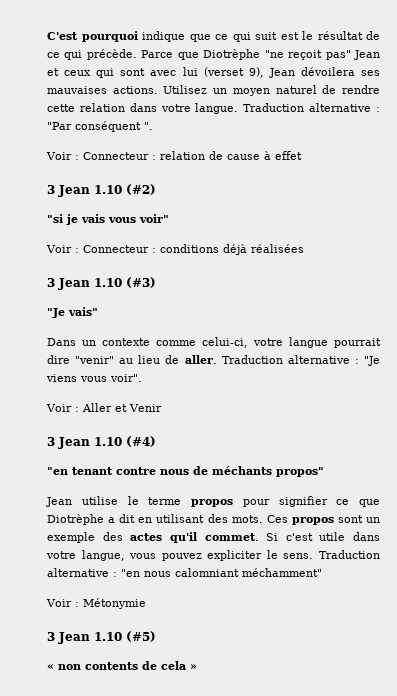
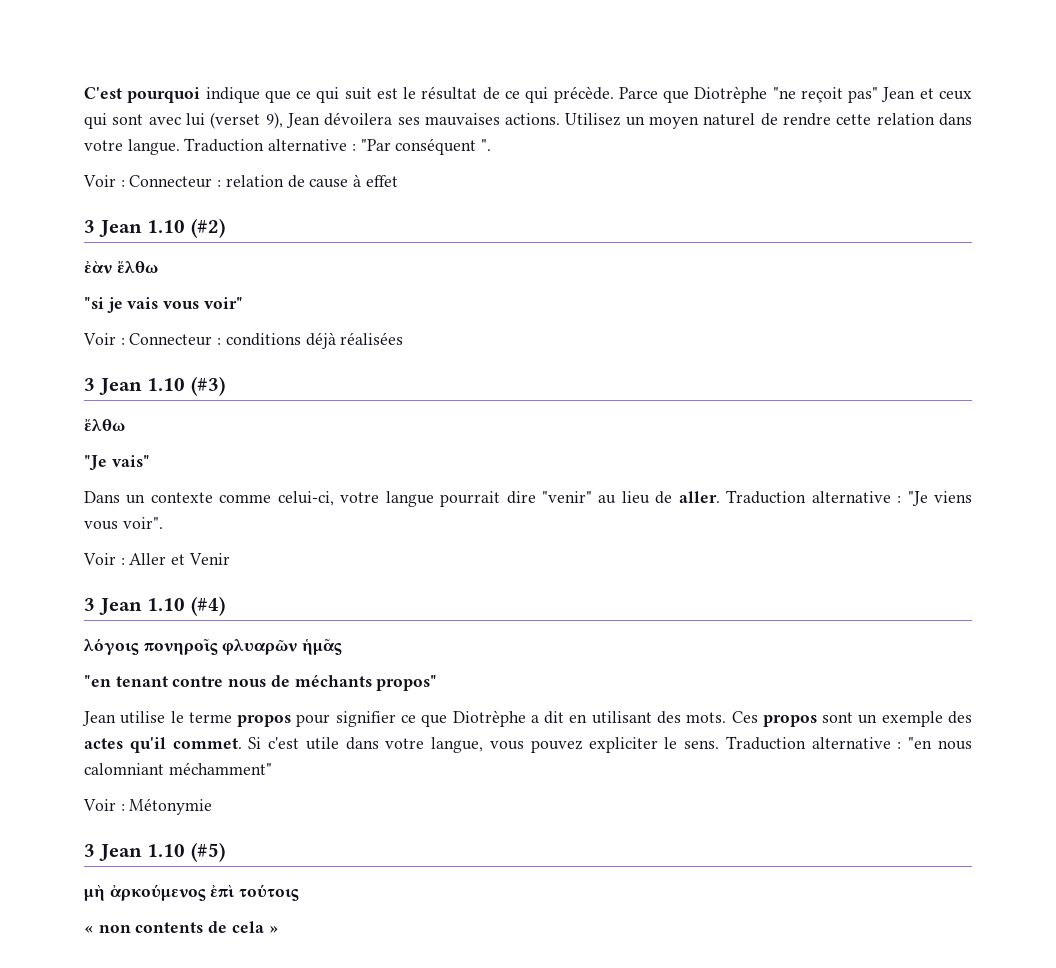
(156, 189) none -> [84,260,158,274] // ἐὰν ἔλθω
(156, 282) none -> [84,418,125,432] // ἔλθω
(156, 441) none -> [83,638,343,655] // λόγοις πονηροῖς φλυαρῶν ἡμᾶς
(156, 636) none -> [84,884,300,901] // μὴ ἀρκούμενος ἐπὶ τούτοις

